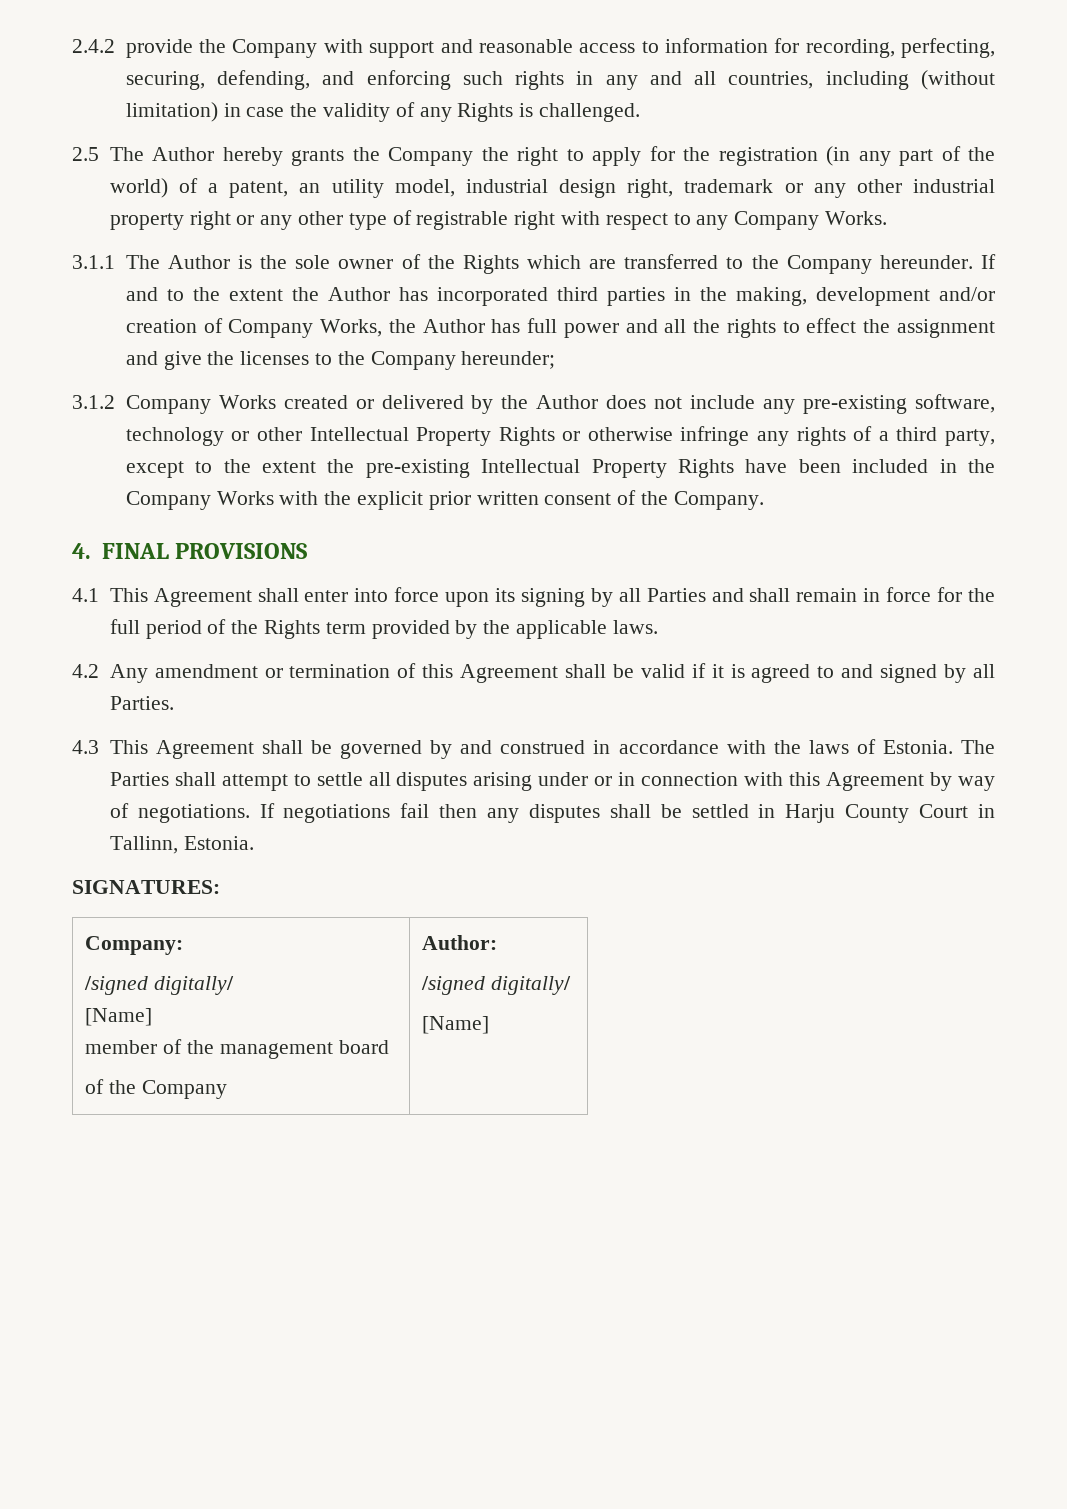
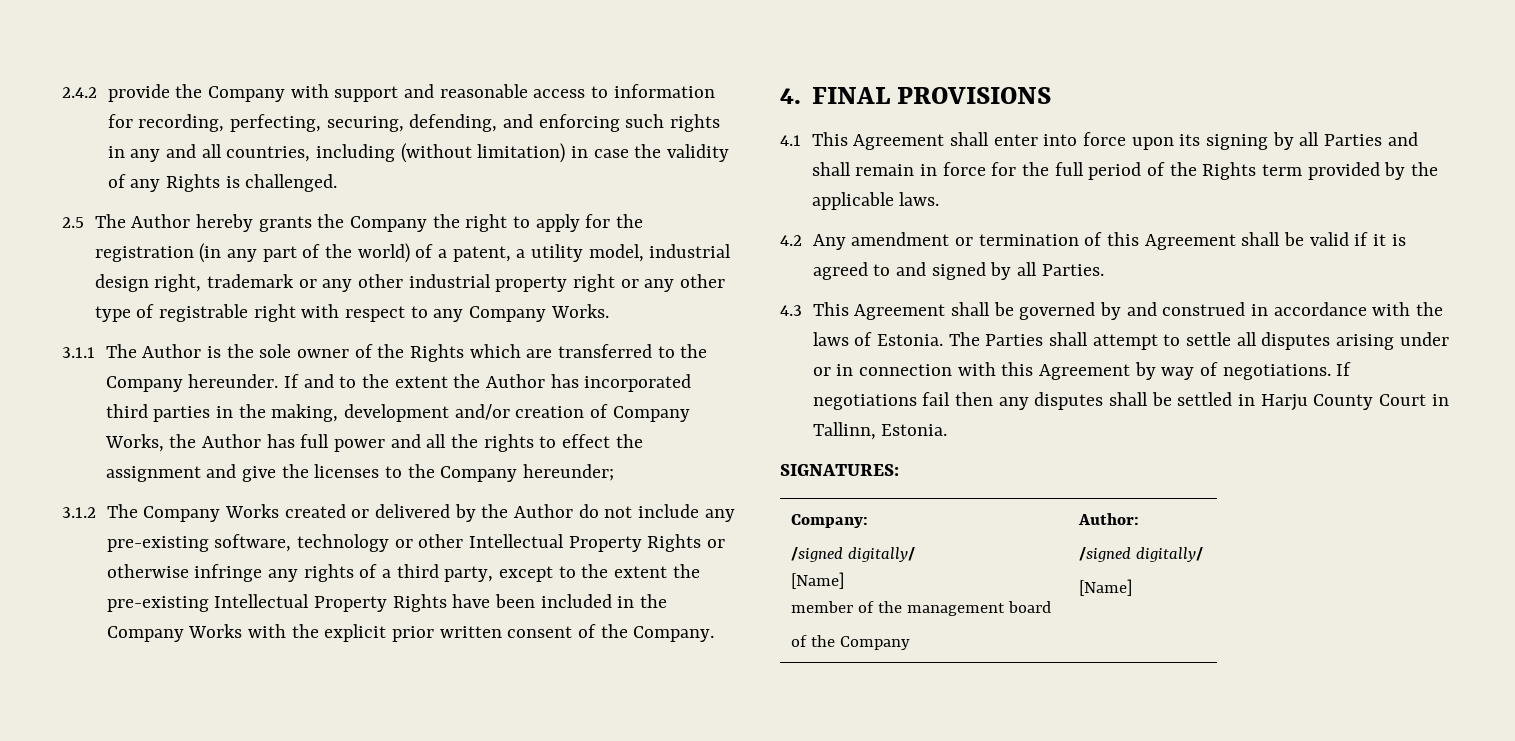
[299,183,321,193] an -> [516,249,526,258] a
(115, 402) none -> [106,504,138,518] The
[606,395,647,409] does -> [578,504,599,518] do

